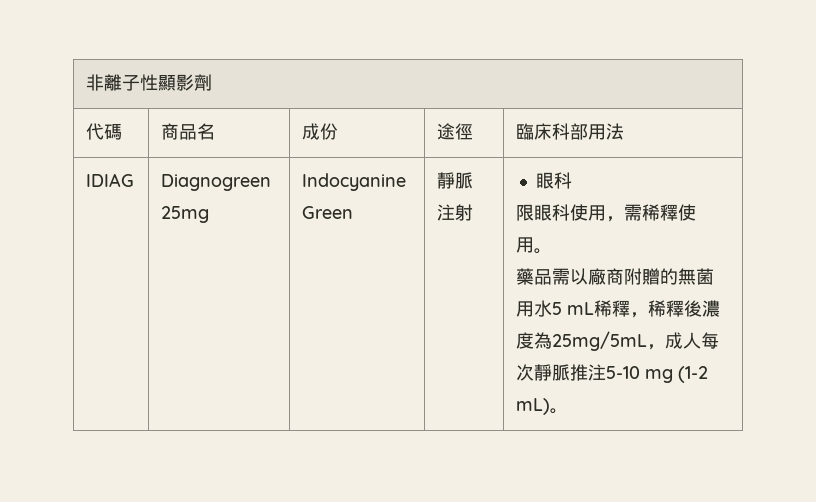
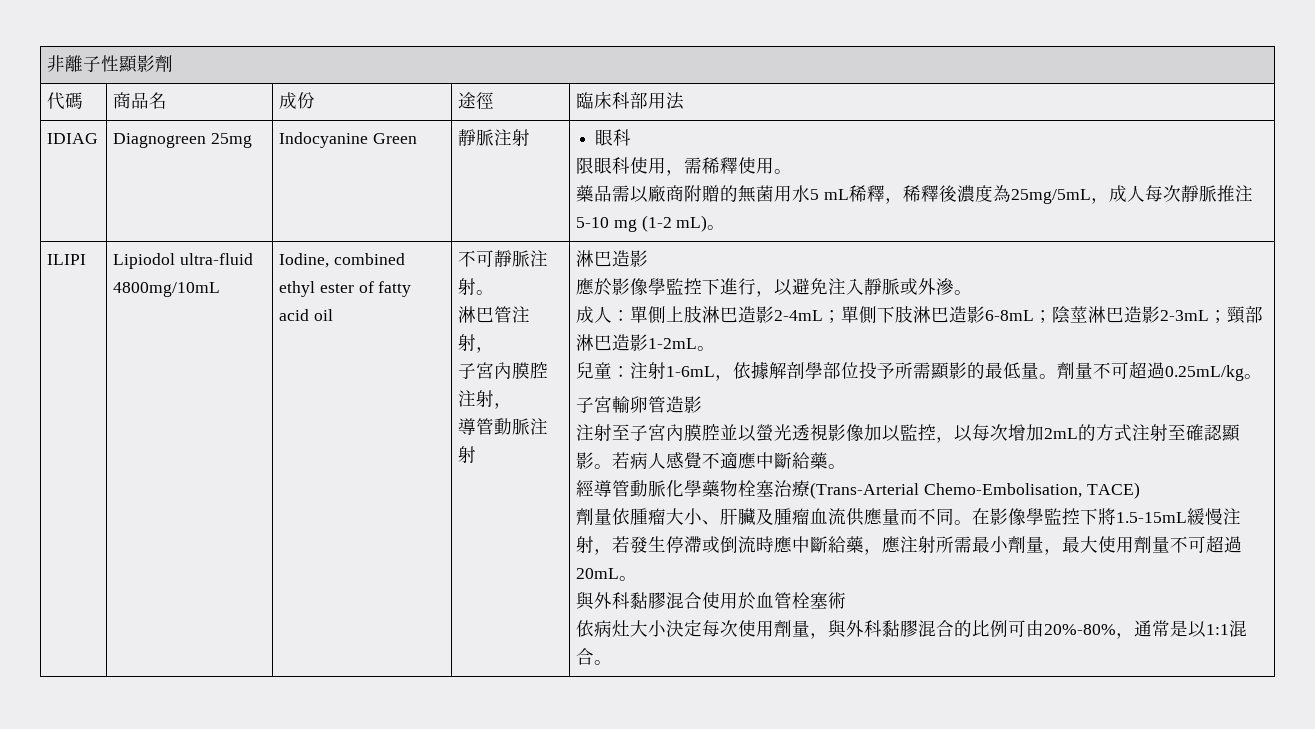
(569, 411) none -> [47,254,87,265] [113,253,253,269] [113,282,221,297] [279,253,405,268] [279,281,412,297] [279,309,333,321] [458,250,549,267] [458,278,495,295] [458,306,531,323] [458,334,495,353] [458,361,549,379] [458,390,513,409] [458,418,549,435] [458,446,477,463] [576,250,649,267] [576,278,973,297] [576,305,1264,324] [576,334,716,351] [576,361,1263,381] [576,396,703,413] [576,423,1241,443] [576,452,847,470] [576,480,1140,499] [576,508,1242,526] [576,535,1243,555] [576,568,638,581] [576,591,847,610] [576,619,1248,639] [576,648,613,665] // ILIPI | Lipiodol ultra-fluid 4800mg/10mL | Iodine, combined ethyl ester of fatty acid oil | 不可靜脈注射。 // 淋巴管注射， // 子宮內膜腔注射， // 導管動脈注射 | 淋巴造影 // 應於影像學監控下進行，以避免注入靜脈或外滲。 // 成人：單側上肢淋巴造影2-4mL；單側下肢淋巴造影6-8mL；陰莖淋巴造影2-3mL；頸部淋巴造影1-2mL。 // 兒童：注射1-6mL，依據解剖學部位投予所需顯影的最低量。劑量不可超過0.25mL/kg。 // 子宮輸卵管造影 // 注射至子宮內膜腔並以螢光透視影像加以監控，以每次增加2mL的方式注射至確認顯影。若病人感覺不適應中斷給藥。 // 經導管動脈化學藥物栓塞治療(Trans-Arterial Chemo-Embolisation, TACE) // 劑量依腫瘤大小、肝臟及腫瘤血流供應量而不同。在影像學監控下將1.5-15mL緩慢注射，若發生停滯或倒流時應中斷給藥，應注射所需最小劑量，最大使用劑量不可超過20mL。 // 與外科黏膠混合使用於血管栓塞術 // 依病灶大小決定每次使用劑量，與外科黏膠混合的比例可由20%-80%，通常是以1:1混合。

